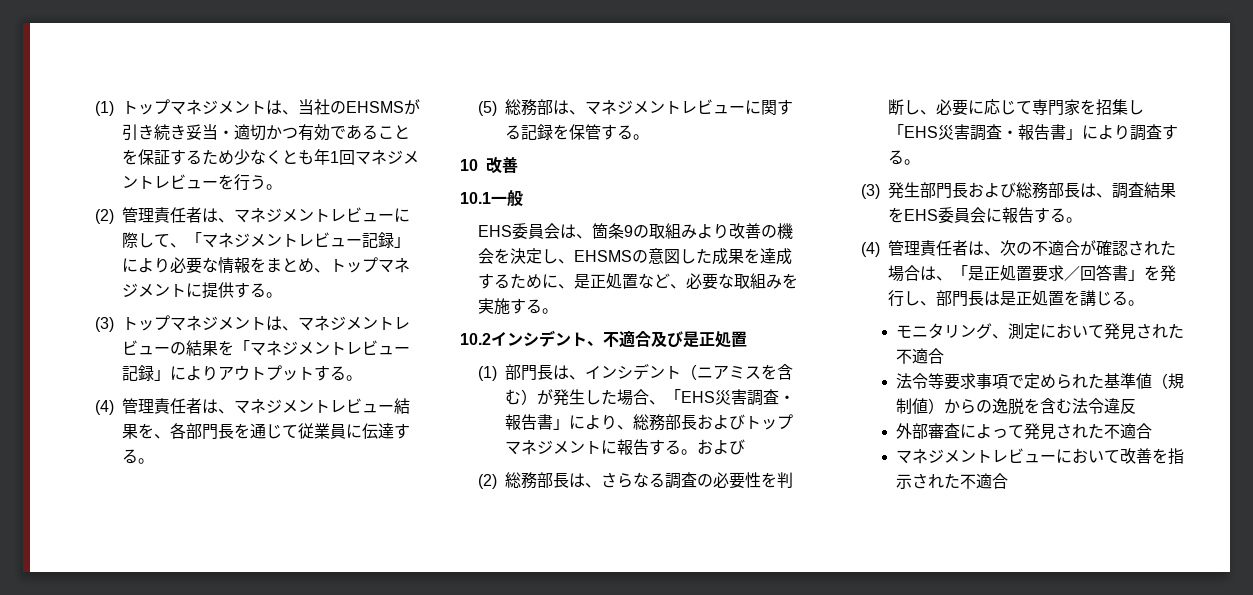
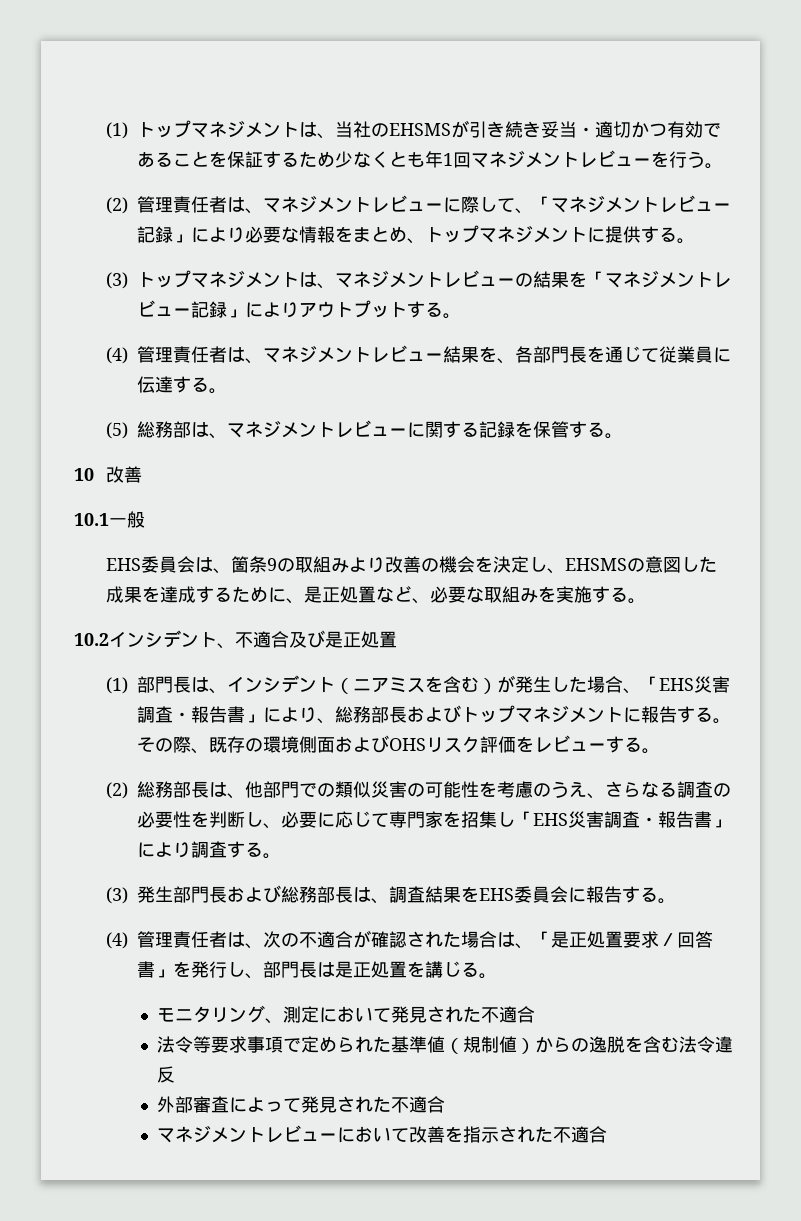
[696,439,745,455] [477,472,585,489] および // (2)総務部長は -> [137,735,661,754] [105,781,588,799] その際、既存の環境側面およびOHSリスク評価をレビューする。 // (2)総務部長は、他部門での類似災害の可能性を考慮のうえ

